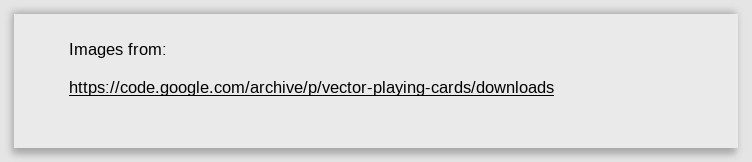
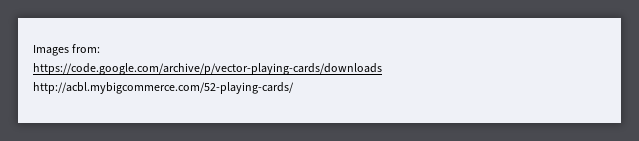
(554, 88) none -> [33,82,294,94] // http://acbl.mybigcommerce.com/52-playing-cards/

